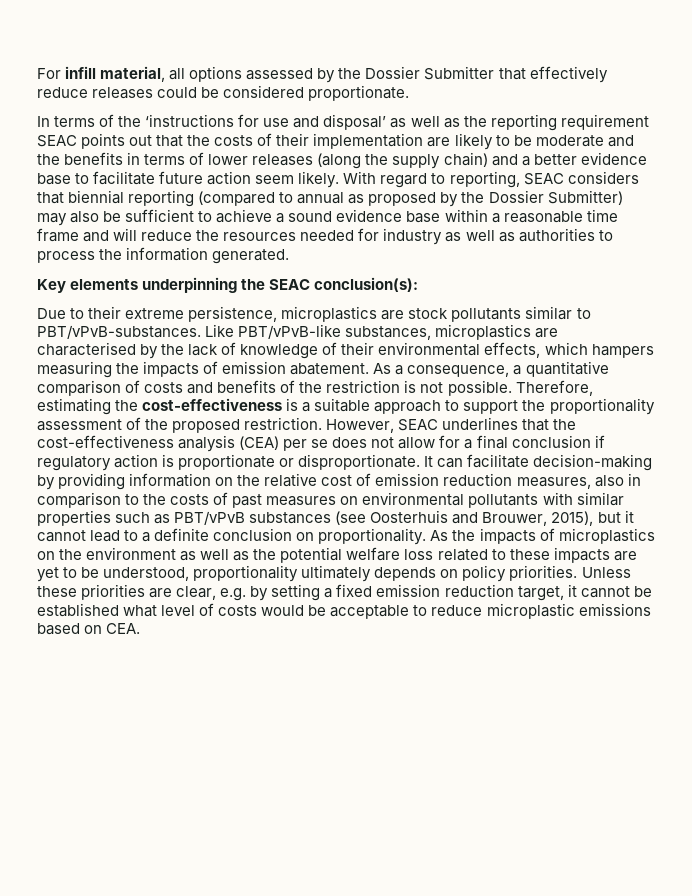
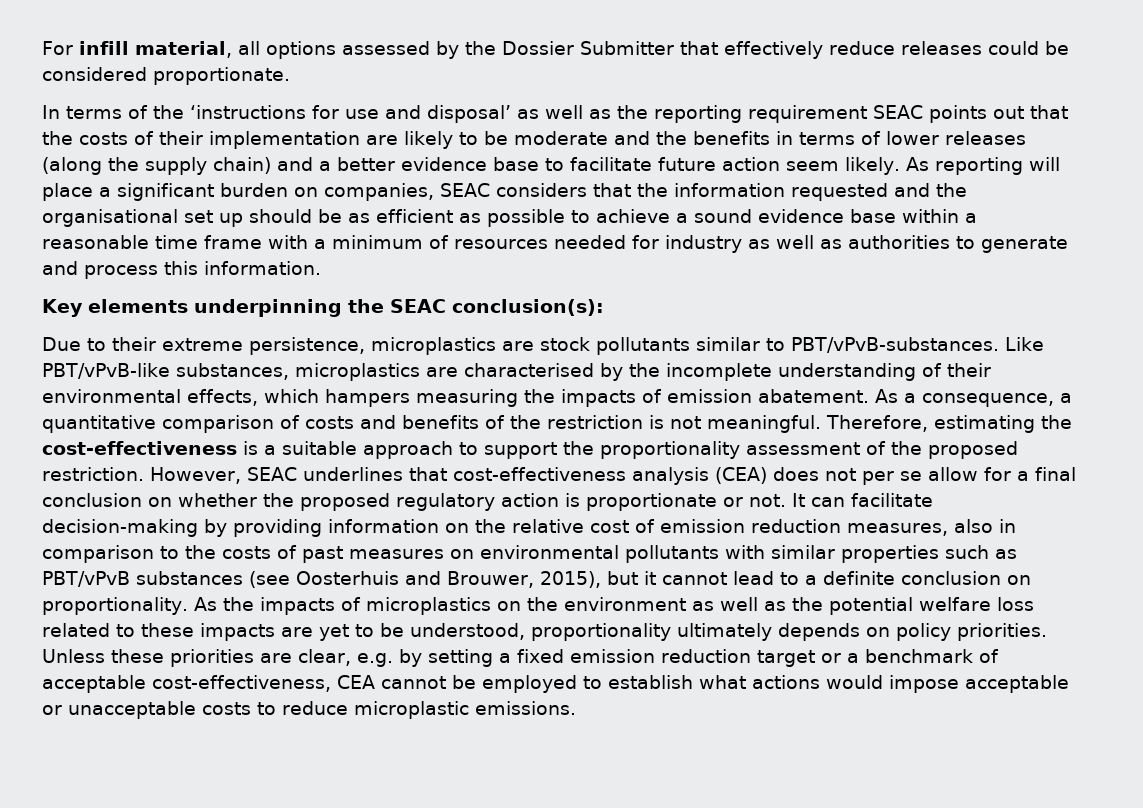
[343,171,639,188] [37,190,623,207] [37,209,195,226] With regard to reporting, SEAC considers that biennial reporting (compared to annual as proposed by the Dossier Submitter) may also be sufficient -> [905,157,1060,175] [42,183,967,201] [42,209,565,227] As reporting will place a significant burden on companies, SEAC considers that the information requested and the organisational set up should be as efficient as possible
[83,228,220,242] and will reduce the -> [268,235,449,249] with a minimum of
[37,247,290,264] process the information generated. -> [981,236,1068,253] [42,261,321,279] generate and process this information.
[188,342,319,359] lack of knowledge -> [665,363,916,381] incomplete understanding
[447,380,512,396] possible. -> [707,415,821,433] meaningful.
[553,419,577,430] the -> (447, 474) none
[283,437,395,451] per se does not -> [773,467,922,485] does not per se
[594,435,605,448] if -> [148,493,390,511] on whether the proposed
[298,454,421,470] disproportionate. -> [749,494,786,507] not.
[517,584,652,601] [37,603,651,619] [37,623,141,635] target, it cannot be established what level of costs would be acceptable to reduce microplastic emissions based on CEA. -> [757,649,999,667] [42,675,1069,693] [42,701,576,719] target or a benchmark of acceptable cost-effectiveness, CEA cannot be employed to establish what actions would impose acceptable or unacceptable costs to reduce microplastic emissions.

